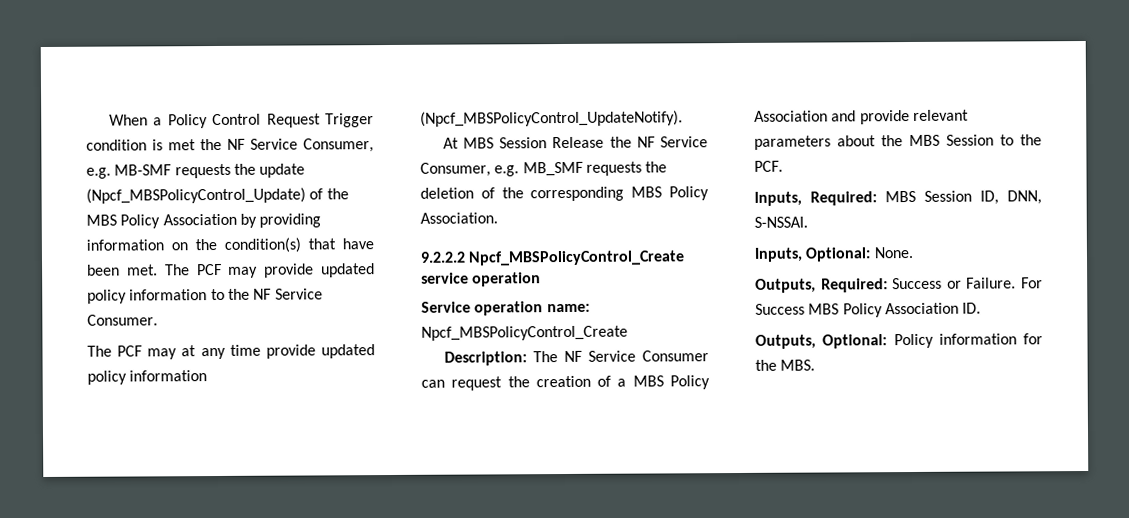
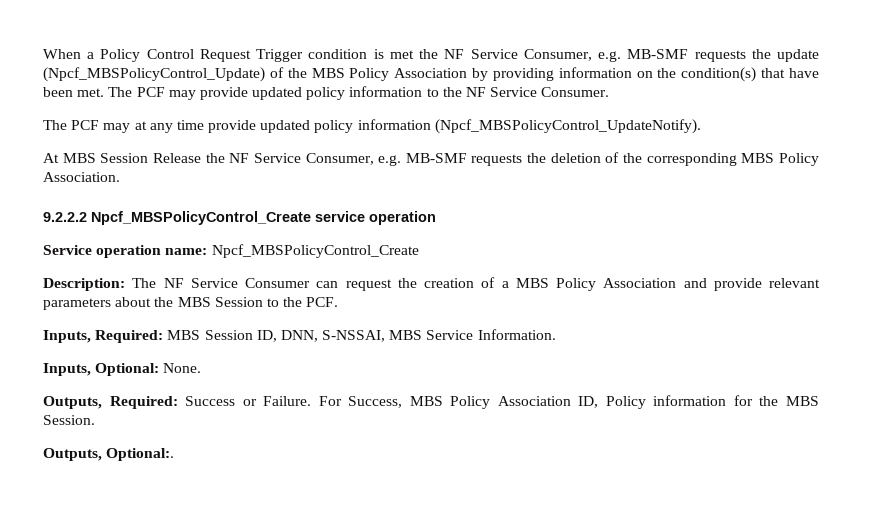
[522,161,583,177] MB_SMF -> [405,153,467,163] MB-SMF
[754,216,808,228] S-NSSAI. -> [322,329,556,342] S-NSSAI, MBS Service Information.
[755,302,982,318] [755,334,888,349] Success MBS Policy Association ID. // Outputs, Optional: -> [348,396,599,409] Success, MBS Policy Association ID,
[780,359,816,371] MBS. -> [785,396,819,406] [43,415,95,425] [43,448,175,461] MBS Session. // Outputs, Optional:.

